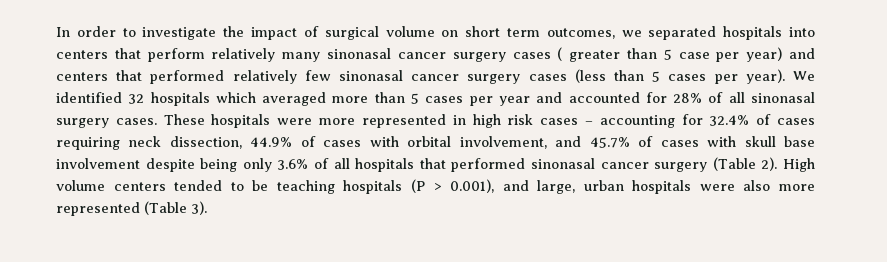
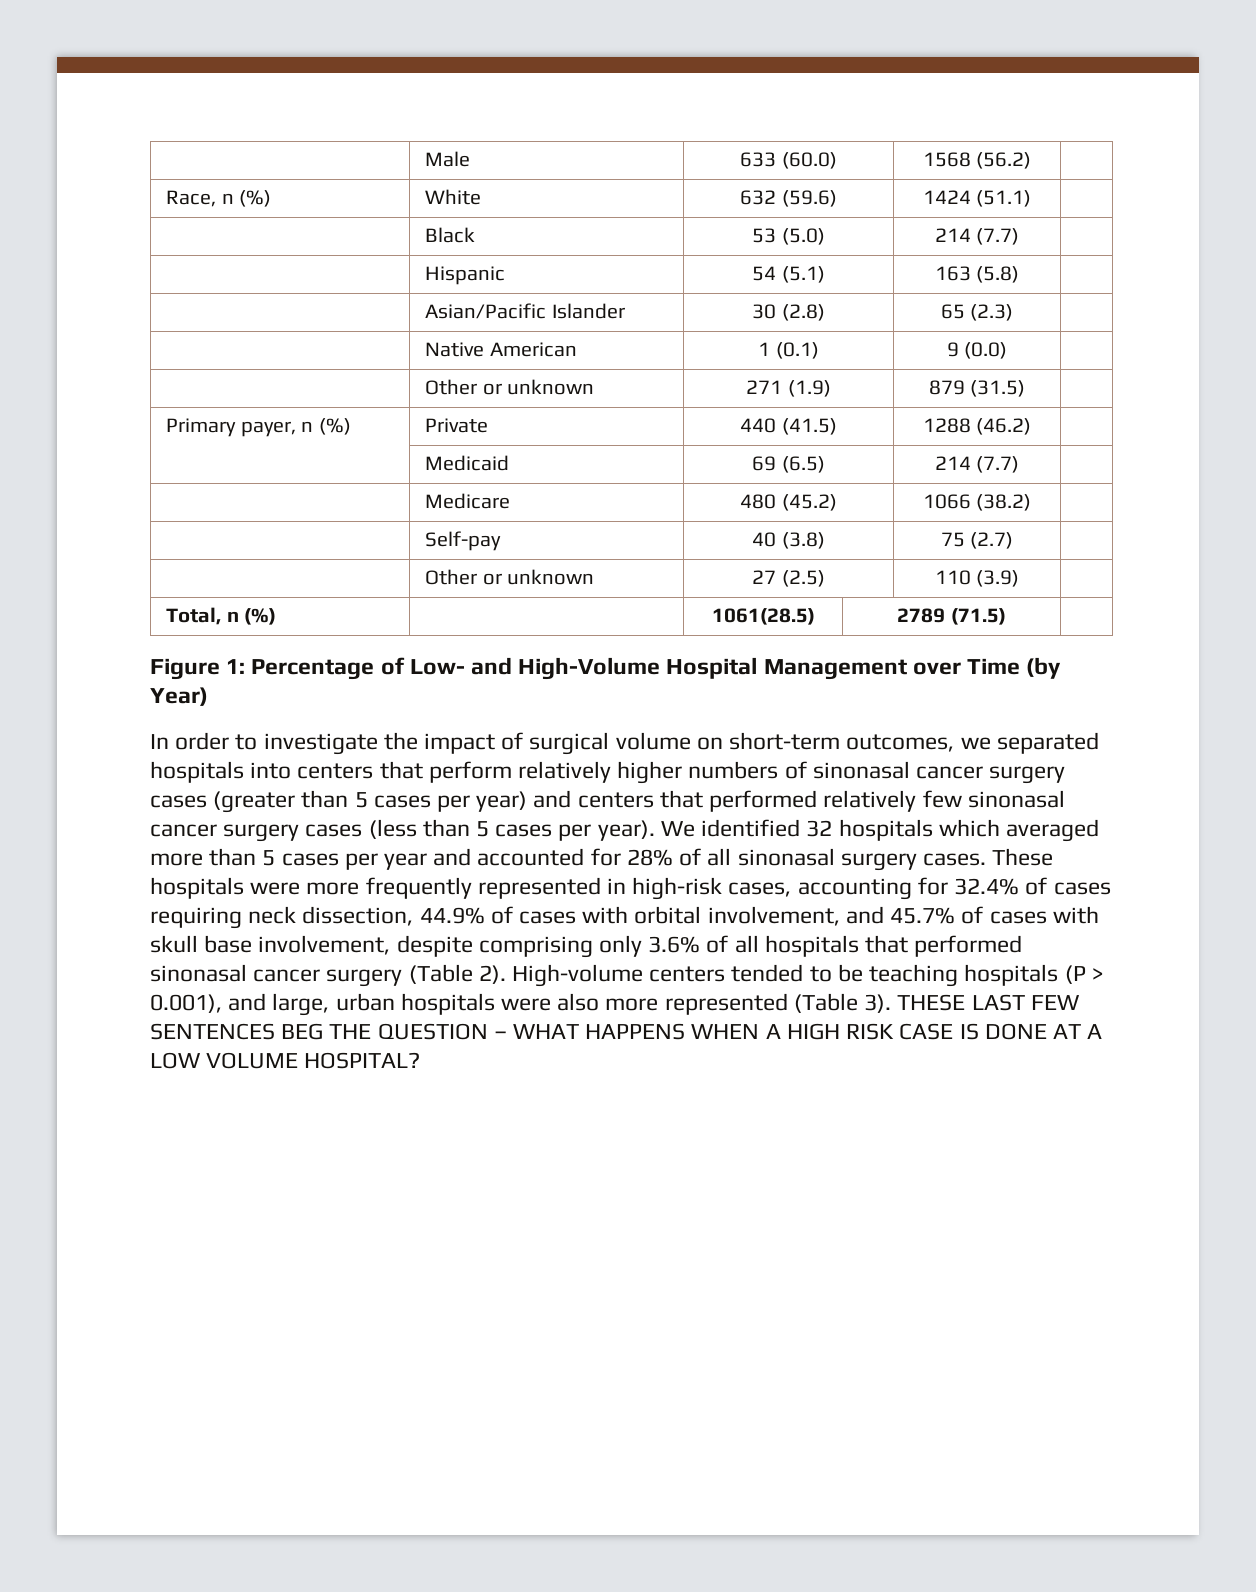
(56, 32) none -> [425,151,471,167] [740,152,837,169] [922,152,1032,169] [166,190,272,207] [425,189,482,205] [740,190,837,207] [922,190,1032,207] [425,227,476,243] [752,228,825,245] [934,228,1020,245] [425,266,506,285] [752,266,825,283] [934,266,1020,283] [425,303,625,319] [752,304,825,321] [940,304,1014,321] [425,342,577,357] [758,342,819,359] [946,342,1008,359] [425,379,595,395] [746,380,831,397] [928,380,1026,397] [166,418,351,437] [425,418,489,433] [740,418,837,435] [922,418,1032,435] [425,455,510,471] [752,456,825,473] [934,456,1020,473] [425,493,511,509] [740,494,837,511] [922,494,1032,511] [425,531,502,551] [752,532,825,549] [940,532,1014,549] [425,569,595,585] [752,570,825,587] [934,570,1020,587] [166,607,277,625] [711,608,815,625] [897,608,1006,625] [150,657,1062,680] [150,687,208,706] | Male | 633 (60.0) | 1568 (56.2) | // Race, n (%) | White | 632 (59.6) | 1424 (51.1) | // | Black | 53 (5.0) | 214 (7.7) | // | Hispanic | 54 (5.1) | 163 (5.8) | // | Asian/Pacific Islander | 30 (2.8) | 65 (2.3) | // | Native American | 1 (0.1) | 9 (0.0) | // | Other or unknown | 271 (1.9) | 879 (31.5) | // Primary payer, n (%) | Private | 440 (41.5) | 1288 (46.2) | // | Medicaid | 69 (6.5) | 214 (7.7) | // | Medicare | 480 (45.2) | 1066 (38.2) | // | Self-pay | 40 (3.8) | 75 (2.7) | // | Other or unknown | 27 (2.5) | 110 (3.9) | // Total, n (%) | | 1061(28.5) | 2789 (71.5) | // Figure 1: Percentage of Low- and High-Volume Hospital Management over Time (by Year) //
[465,26,540,37] short term -> [729,732,841,750] short-term
[282,47,710,62] many sinonasal cancer surgery cases ( greater than 5 case -> [617,761,1066,784] [150,790,431,813] higher numbers of sinonasal cancer surgery cases (greater than 5 cases
(356, 121) none -> [365,877,472,899] frequently
[472,114,593,128] high risk cases – -> [632,877,792,900] high-risk cases,
[56,158,238,172] involvement despite being -> [258,935,593,958] involvement, despite comprising
[783,158,816,172] [56,180,105,191] High volume -> [512,964,644,987] High-volume
(207, 208) none -> [897,994,1080,1011] [150,1023,1103,1040] [150,1052,421,1069] THESE LAST FEW SENTENCES BEG THE QUESTION – WHAT HAPPENS WHEN A HIGH RISK CASE IS DONE AT A LOW VOLUME HOSPITAL?

